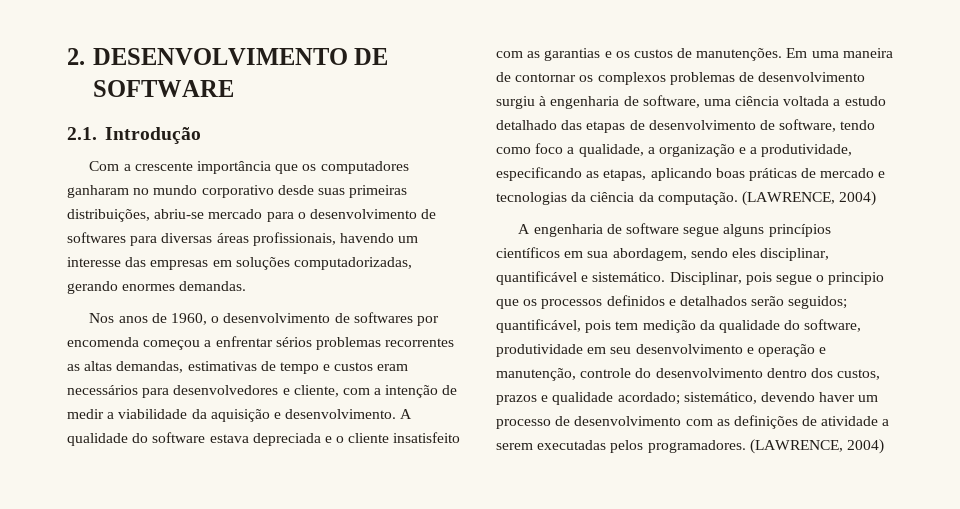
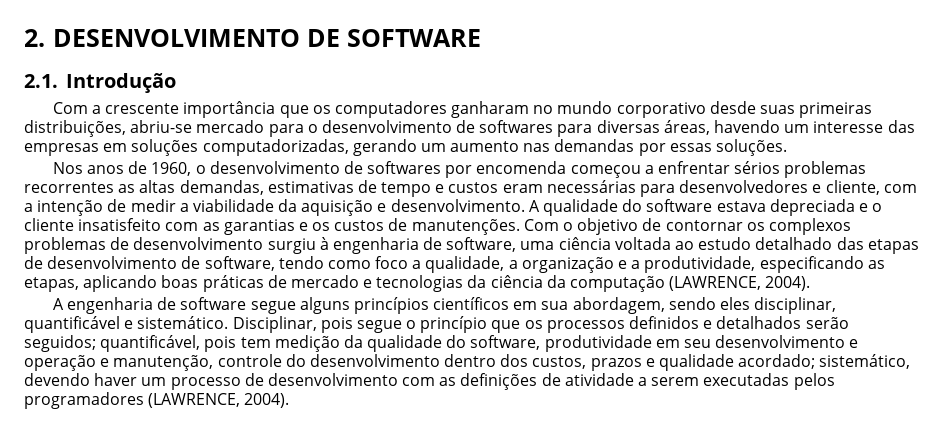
[216,232,336,246] áreas profissionais, -> [663,120,710,135] áreas,
[122,281,247,291] enormes demandas. -> [420,139,788,156] um aumento nas demandas por essas soluções.
[67,385,138,395] necessários -> [546,180,636,193] necessárias
[786,48,893,58] Em uma maneira -> [523,218,639,235] Com o objetivo
[833,99,841,106] a -> [675,241,695,250] ao
[657,191,877,206] computação. (LAWRENCE, 2004) -> [570,276,811,292] computação (LAWRENCE, 2004).
[828,272,885,285] principio -> [420,316,488,333] princípio
[647,439,884,454] programadores. (LAWRENCE, 2004) -> [24,392,290,409] programadores (LAWRENCE, 2004).

